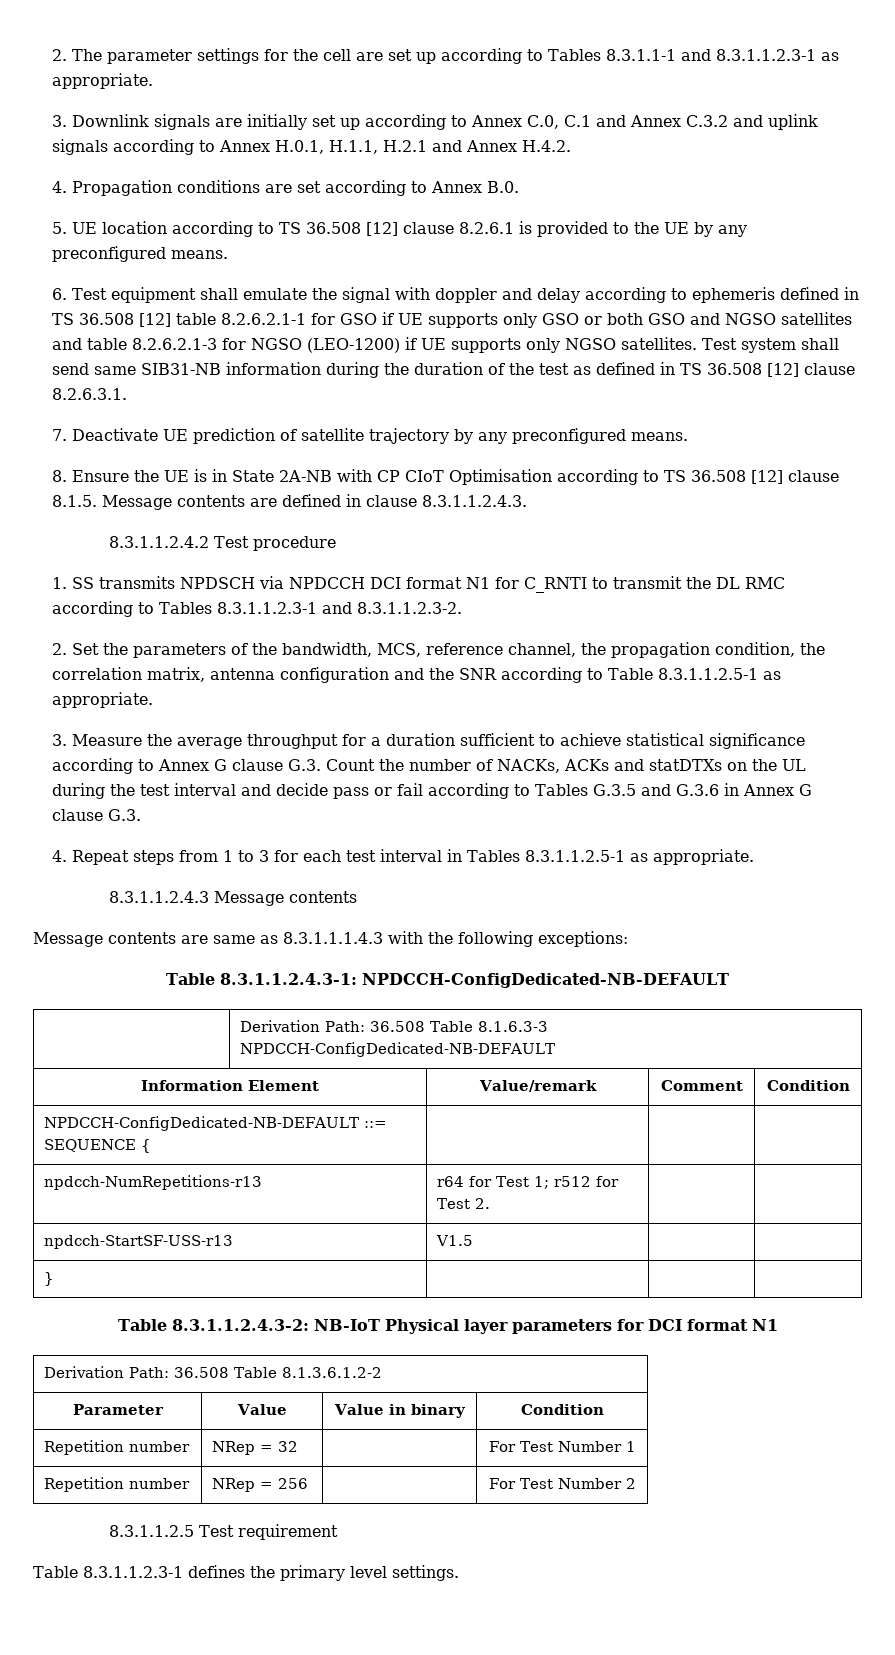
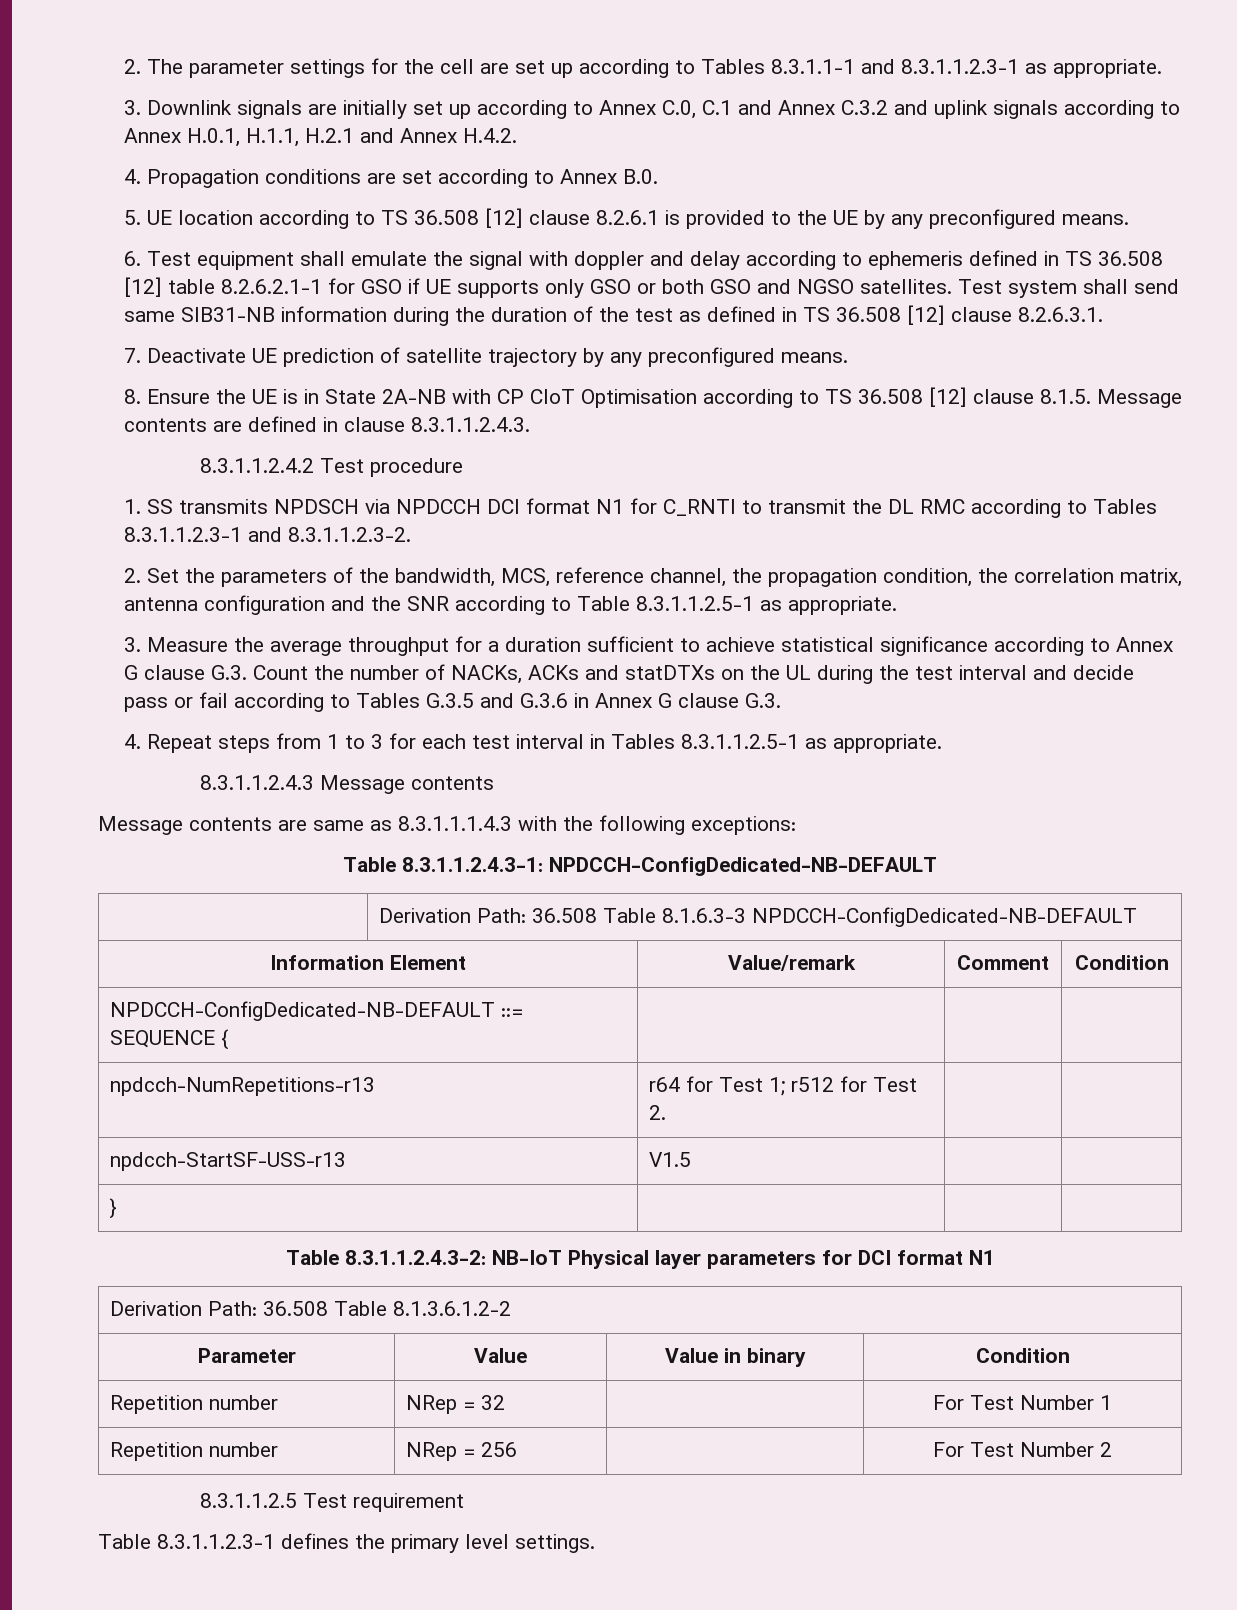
[781,312,853,325] [52,337,617,353] satellites and table 8.2.6.2.1-3 for NGSO (LEO-1200) if UE supports only NGSO -> (854, 286) none

